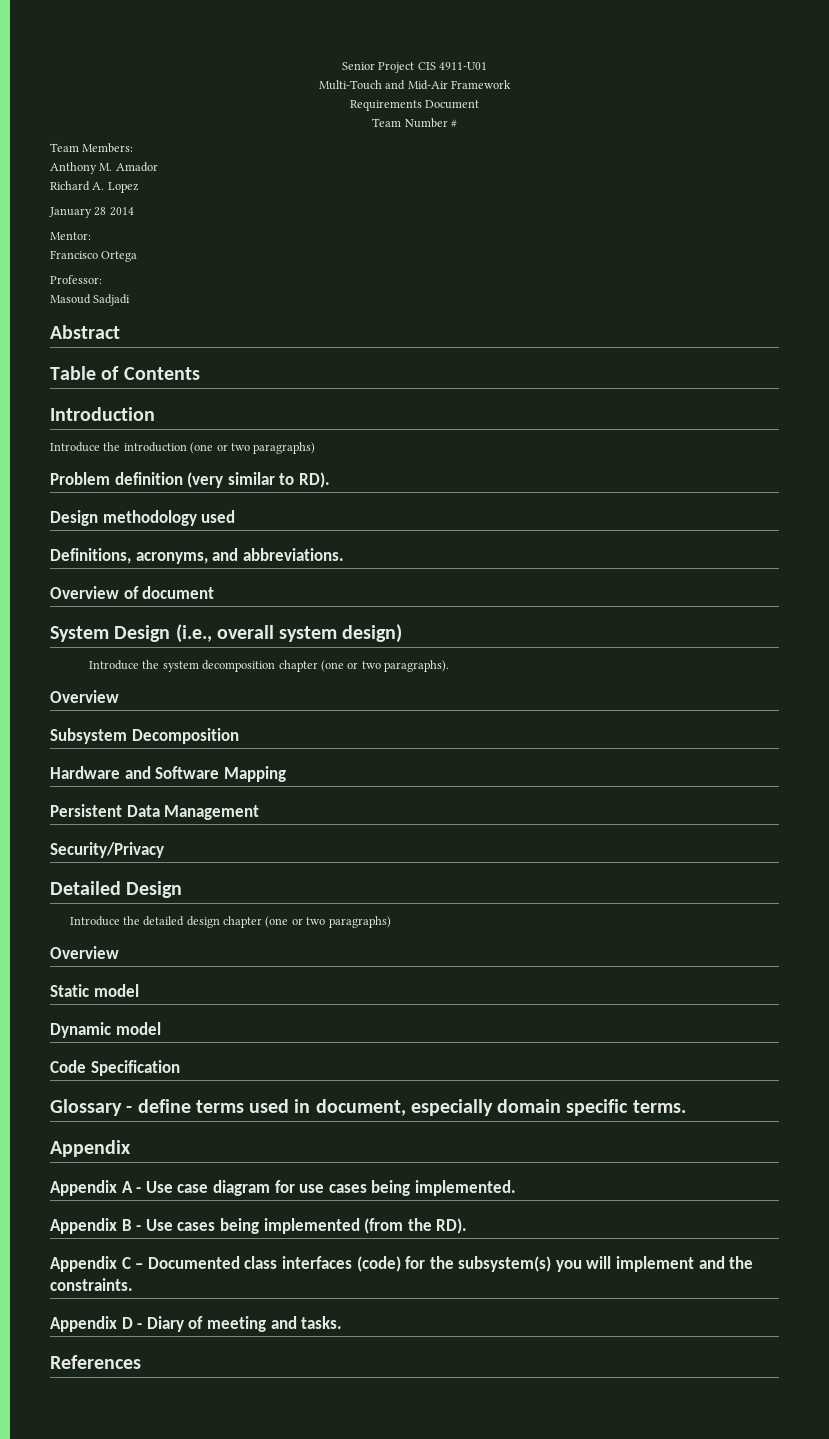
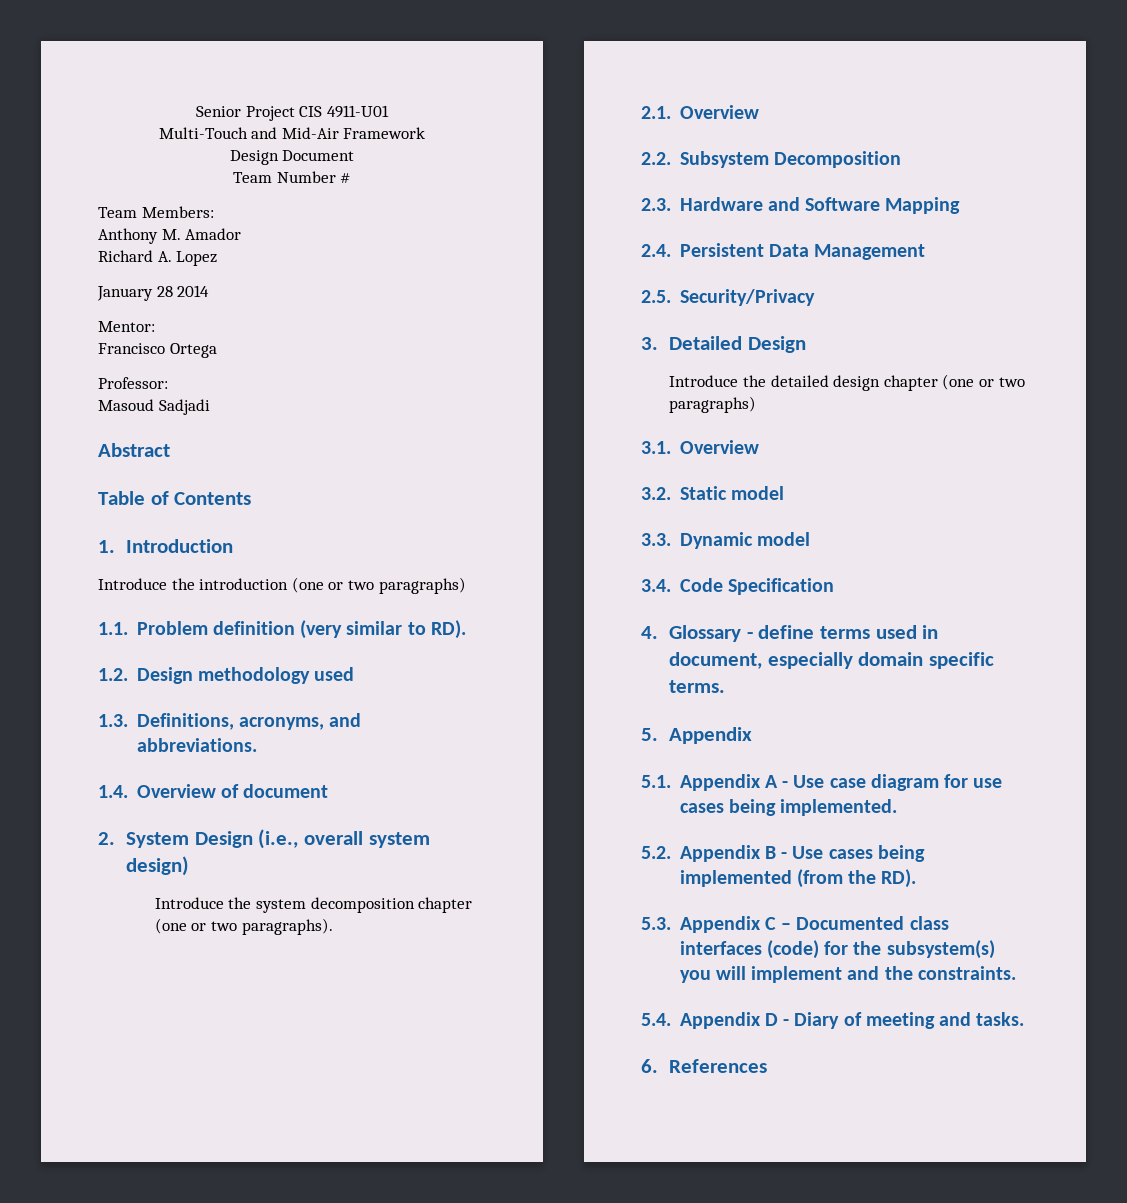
[349,100,422,111] Requirements -> [229,150,279,165] Design
(200, 373) none -> [98,540,115,553] 1.
(316, 448) none -> [98,622,128,635] 1.1.
(330, 480) none -> [98,668,128,681] 1.2.
(236, 516) none -> [98,714,128,727] 1.3.
(344, 554) none -> [98,785,128,798] 1.4.
(215, 592) none -> [98,832,115,845] 2.
[50,690,119,703] Overview // -> [641,105,759,119] [641,152,671,165] 2.1. Overview // 2.2.
(239, 736) none -> [641,198,671,211] 2.3.
(286, 774) none -> [641,244,671,257] 2.4.
(260, 812) none -> [641,290,671,303] 2.5.
(164, 850) none -> [641,337,658,350] 3.
[50,946,119,959] Overview // -> [641,440,759,454] [641,487,671,500] 3.1. Overview // 3.2.
(139, 990) none -> [641,533,671,546] 3.3.
(161, 1028) none -> [641,579,671,592] 3.4.
(180, 1068) none -> [641,626,658,639] 4.
(686, 1106) none -> [641,728,658,741] 5.
(131, 1148) none -> [641,775,671,788] 5.1.
(516, 1188) none -> [641,846,671,859] 5.2.
(468, 1226) none -> [641,917,671,930] 5.3.
(133, 1284) none -> [641,1013,671,1026] 5.4.
(343, 1322) none -> [641,1059,658,1073] 6.

